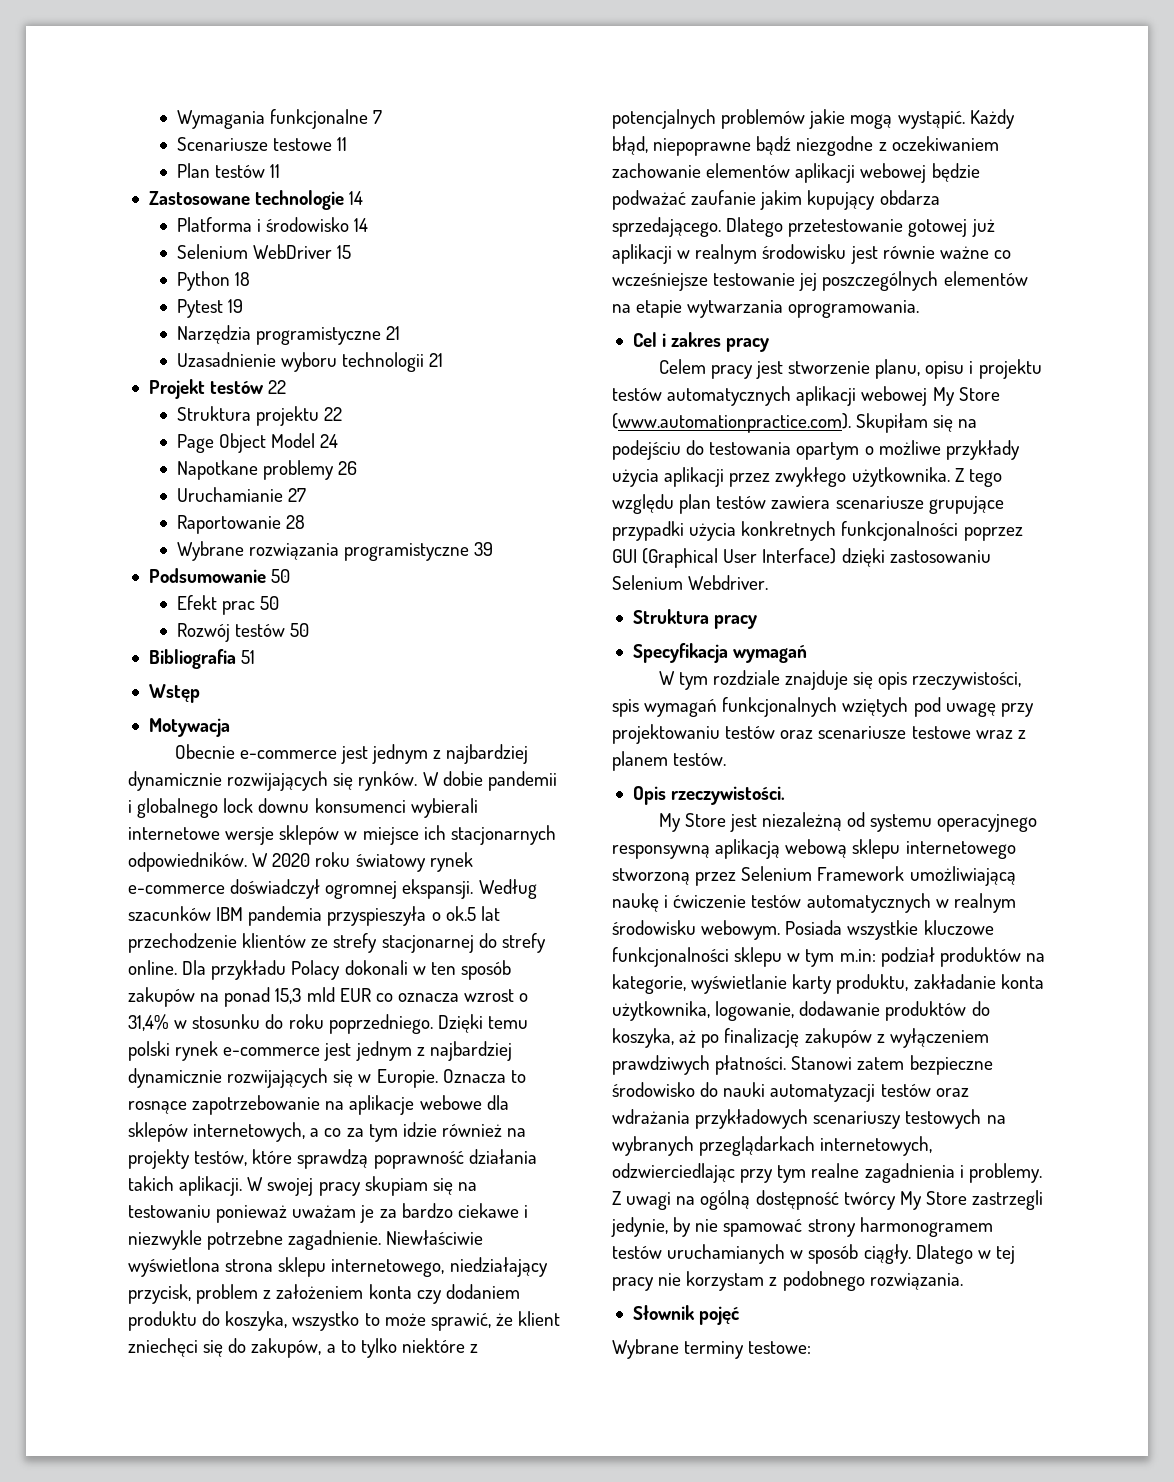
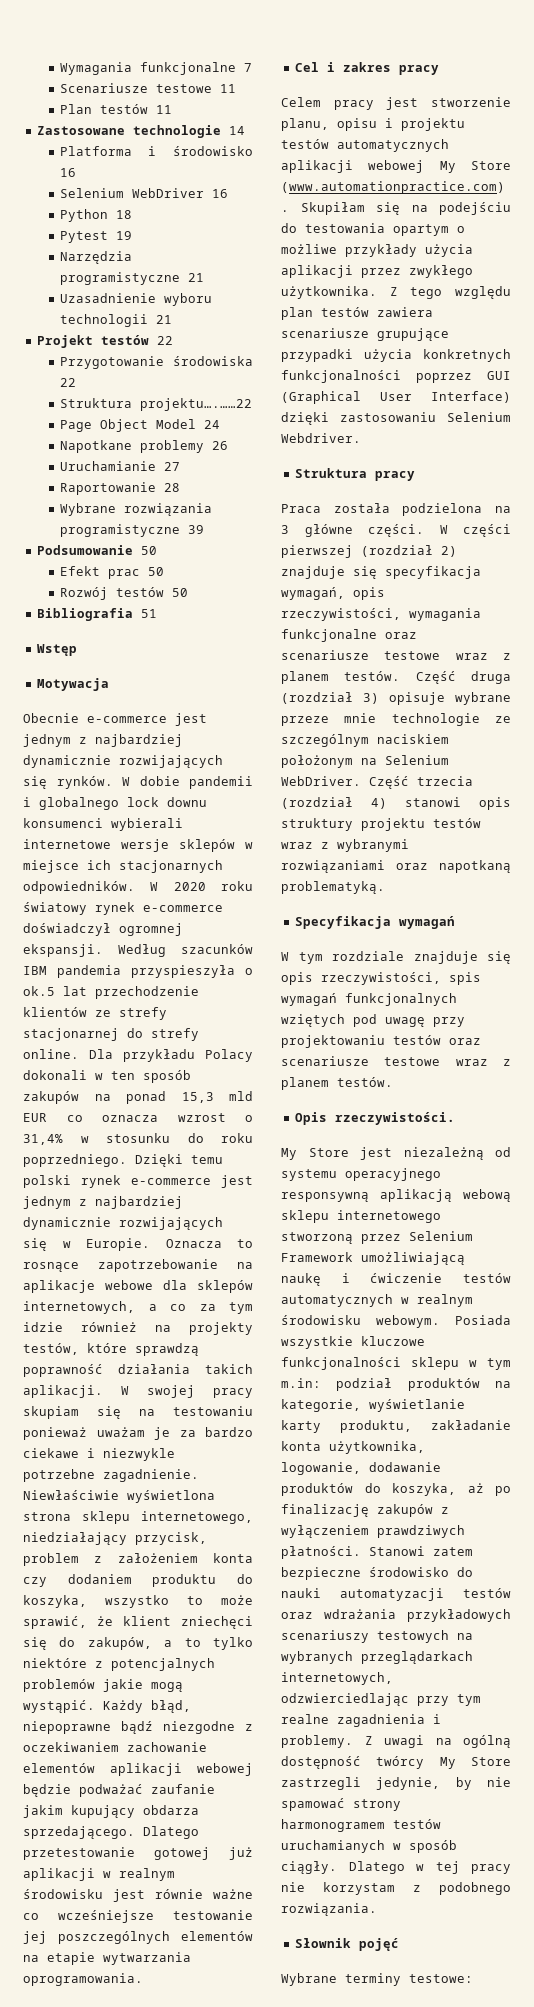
[354,218,369,232] 14 -> [59,168,76,177] 16
[337,245,352,259] 15 -> [211,189,228,198] 16
[176,406,343,426] // Struktura projektu 22 -> [59,356,253,369] [59,378,76,387] [59,398,252,411] // Przygotowanie środowiska 22 // Struktura projektu….……22
(758, 622) none -> [281,503,511,516] [281,524,511,537] [281,545,457,558] [281,566,481,579] [281,587,385,600] [281,608,481,621] [281,629,417,642] [281,650,511,660] [281,671,511,684] [281,692,511,705] [281,713,511,726] [281,734,449,747] [281,755,449,768] [281,776,473,789] [281,797,511,810] [281,818,481,831] [281,839,409,852] [281,860,511,873] [281,881,385,894] // Praca została podzielona na 3 główne części. W części pierwszej (rozdział 2) znajduje się specyfikacja wymagań, opis rzeczywistości, wymagania funkcjonalne oraz scenariusze testowe wraz z planem testów. Część druga (rozdział 3) opisuje wybrane przeze mnie technologie ze szczególnym naciskiem położonym na Selenium WebDriver. Część trzecia (rozdział 4) stanowi opis struktury projektu testów wraz z wybranymi rozwiązaniami oraz napotkaną problematyką.

